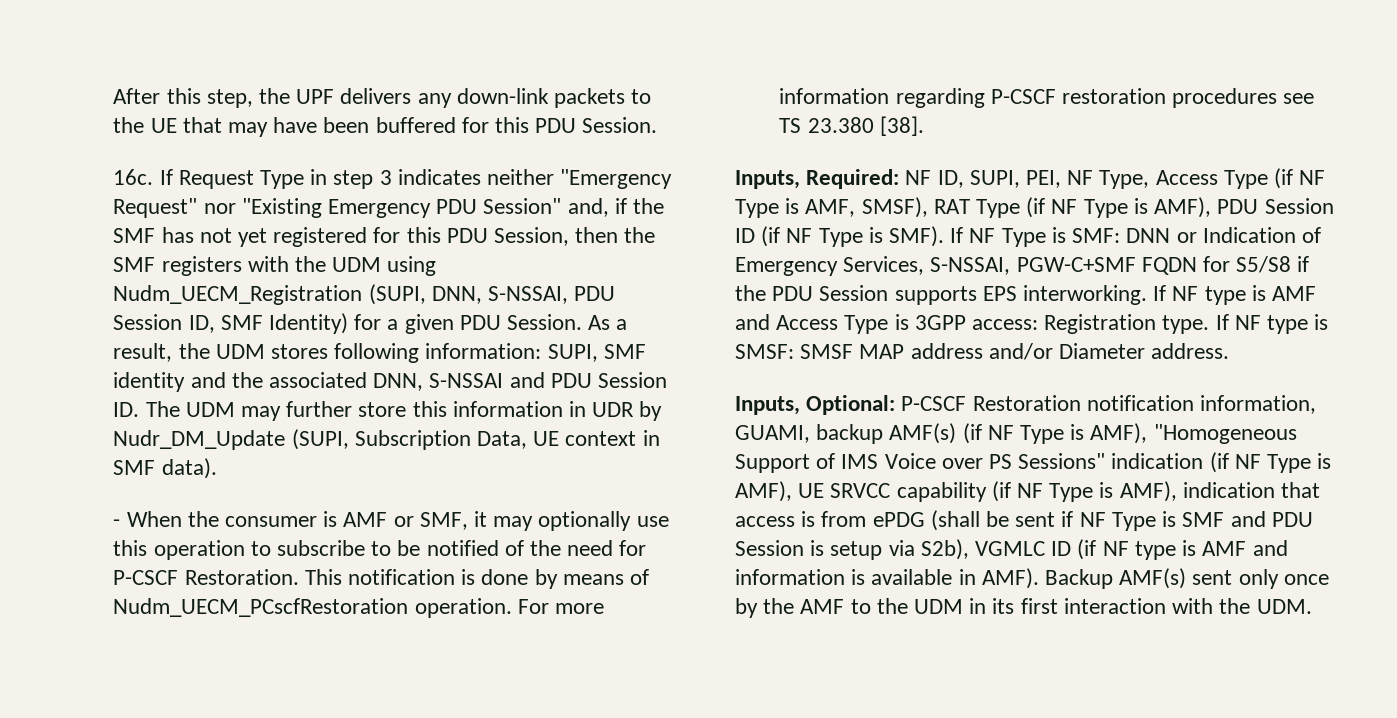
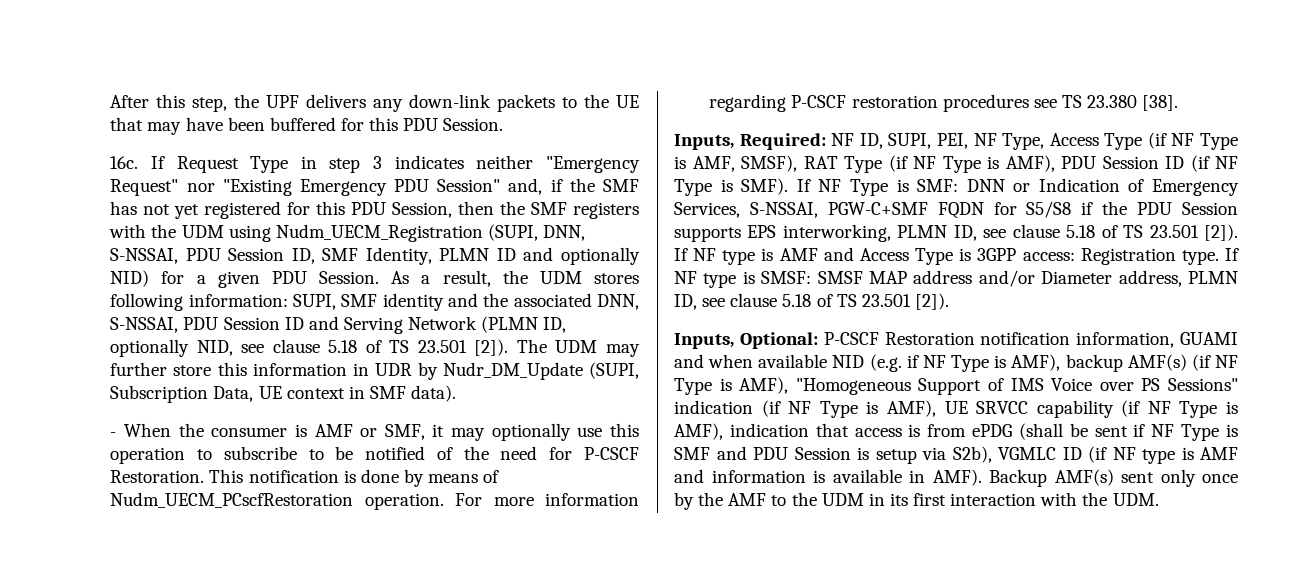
[269,313,349,334] Identity) -> [365,247,640,265] [110,270,150,287] Identity, PLMN ID and optionally NID)
[429,372,668,388] [113,402,140,417] S-NSSAI and PDU Session ID. -> [110,316,567,334] [110,339,509,357] S-NSSAI, PDU Session ID and Serving Network (PLMN ID, optionally NID, see clause 5.18 of TS 23.501 [2]).
[1023,285,1148,305] interworking. -> [782,224,1238,242] interworking, PLMN ID, see clause 5.18 of TS 23.501 [2]).
[1151,343,1230,359] address. -> [1118,270,1238,287] [674,293,949,310] address, PLMN ID, see clause 5.18 of TS 23.501 [2]).
[735,425,810,443] GUAMI, -> [1180,332,1238,345] [674,354,1061,372] GUAMI and when available NID (e.g. if NF Type is AMF),

